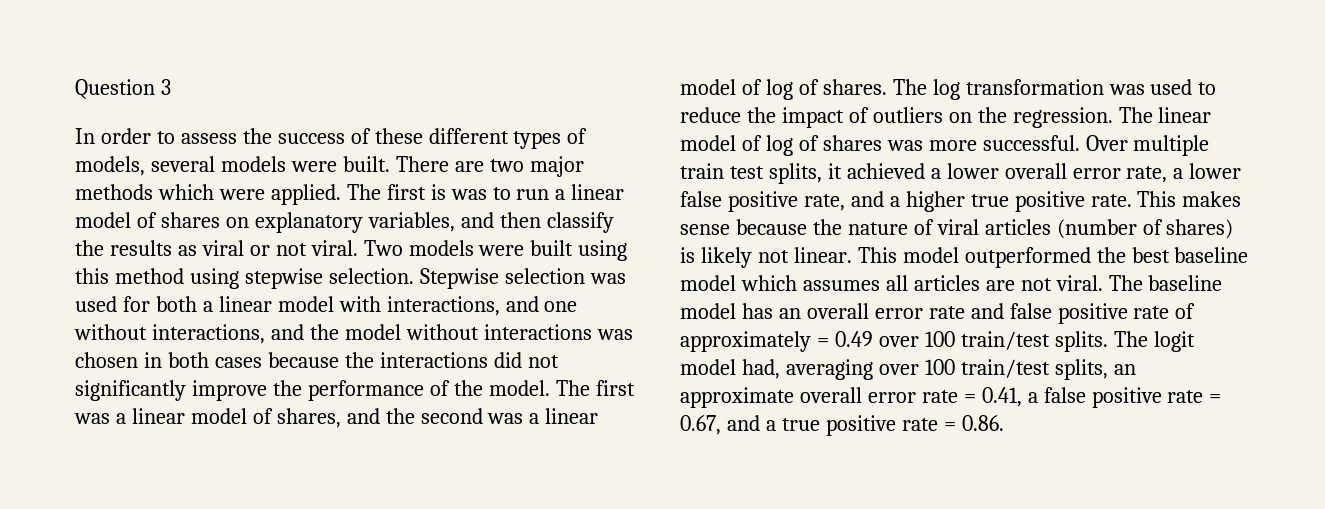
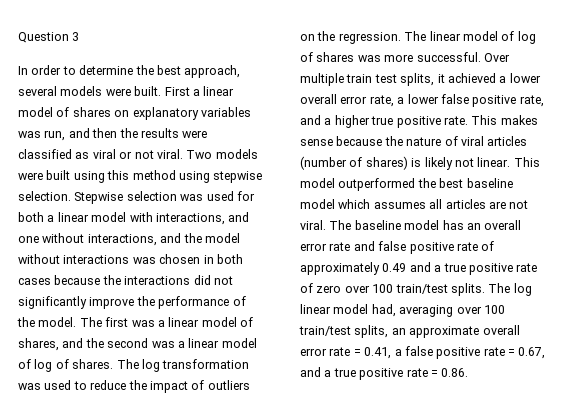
[180,128,588,149] [75,156,584,177] [75,184,550,205] assess the success of these different types of models, several models were built. There are two major methods which were applied. The first is was to run -> [79,65,241,78] [18,86,190,96] determine the best approach, several models were built. First
[367,212,455,232] variables, -> [200,107,251,117] [18,130,66,141] variables was run,
[546,212,614,233] classify -> (118, 133) none
(172, 248) none -> [182,130,208,138] [18,149,72,159] were classified
[816,331,873,347] = 0.49 -> [382,262,538,275] [300,283,342,293] 0.49 and a true positive rate of zero
[1153,331,1195,352] logit -> [513,283,532,296] [300,304,331,314] log linear

